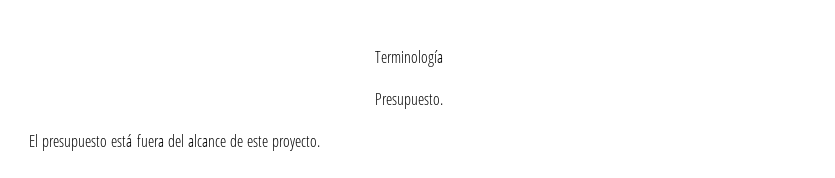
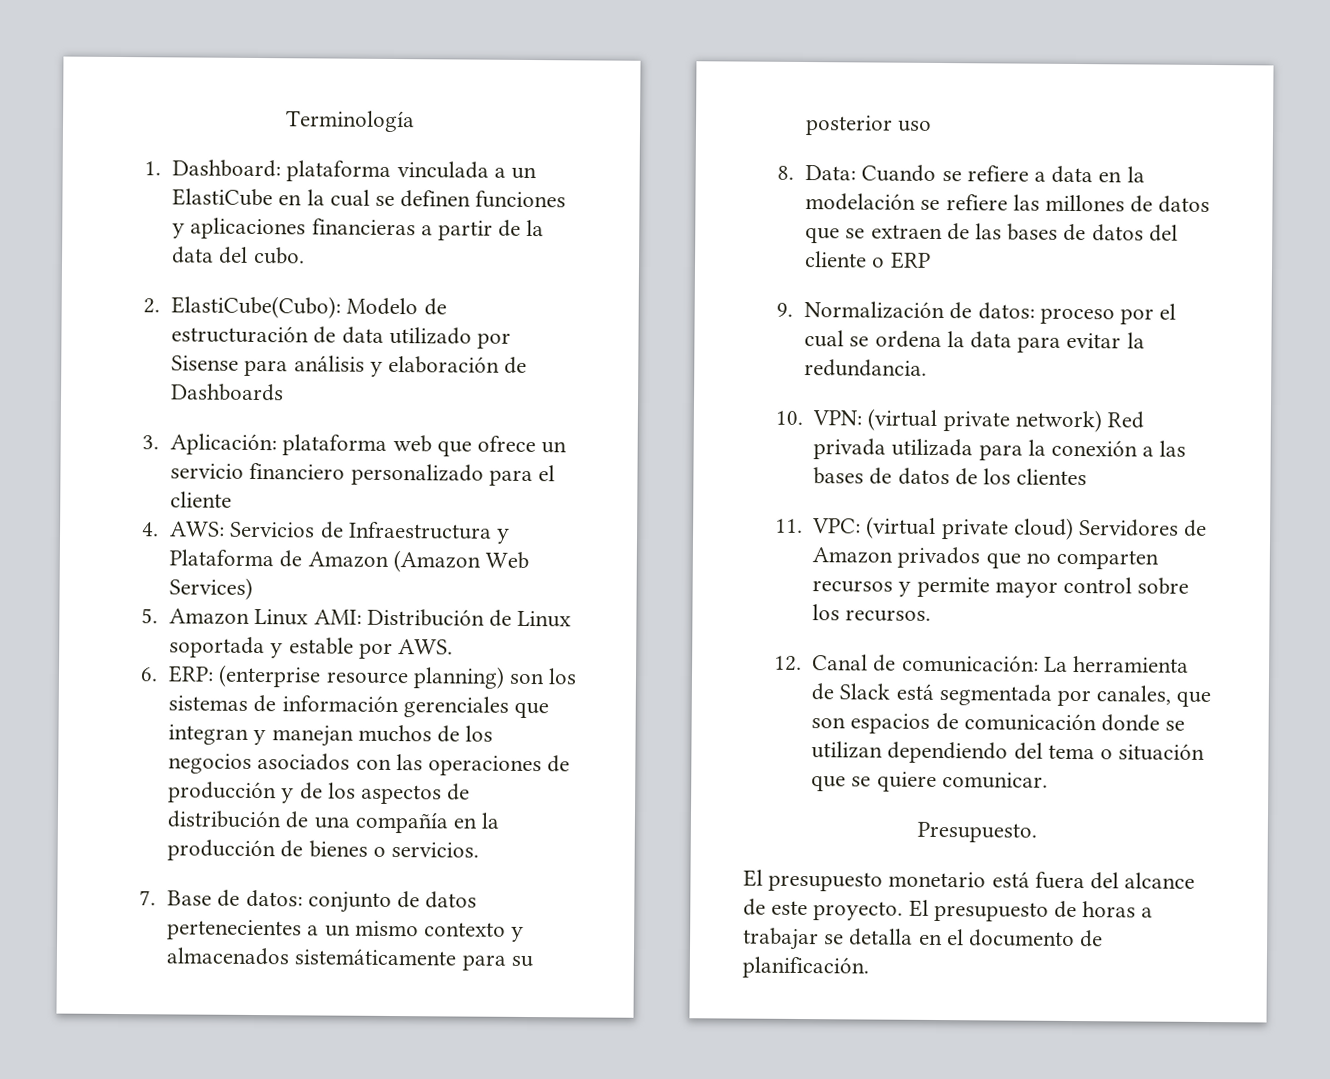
(443, 58) none -> [143,159,538,182] [172,188,567,209] [172,217,545,241] [172,246,305,265] [142,295,447,319] [171,325,512,349] [171,355,528,377] [171,383,285,402] [141,433,568,457] [170,462,556,487] [170,491,233,508] [141,521,511,544] [169,549,530,573] [169,577,254,600] [140,608,572,628] [169,636,454,660] [139,664,578,689] [168,694,550,719] [168,724,494,747] [168,753,571,777] [168,781,471,805] [167,810,500,834] [167,839,480,862] [138,889,478,914] [167,919,525,942] [166,947,533,971] [805,115,933,136] [776,164,1145,184] [805,193,1211,213] [805,223,1178,244] [805,251,931,269] [775,301,1177,325] [804,330,1145,353] [804,359,928,377] [774,408,1144,433] [813,438,1187,461] [813,467,1088,486] [774,516,1208,540] [812,546,1159,570] [812,576,1190,598] [812,604,932,622] [773,654,1189,673] [811,683,1212,708] [811,712,1186,734] [811,741,1206,764] [811,771,1048,792] // 1. Dashboard: plataforma vinculada a un ElastiCube en la cual se definen funciones y aplicaciones financieras a partir de la data del cubo. // 2. ElastiCube(Cubo): Modelo de estructuración de data utilizado por Sisense para análisis y elaboración de Dashboards // 3. Aplicación: plataforma web que ofrece un servicio financiero personalizado para el cliente // 4. AWS: Servicios de Infraestructura y Plataforma de Amazon (Amazon Web Services) // 5. Amazon Linux AMI: Distribución de Linux soportada y estable por AWS. // 6. ERP: (enterprise resource planning) son los sistemas de información gerenciales que integran y manejan muchos de los negocios asociados con las operaciones de producción y de los aspectos de distribución de una compañía en la producción de bienes o servicios. // 7. Base de datos: conjunto de datos pertenecientes a un mismo contexto y almacenados sistemáticamente para su posterior uso // 8. Data: Cuando se refiere a data en la modelación se refiere las millones de datos que se extraen de las bases de datos del cliente o ERP // 9. Normalización de datos: proceso por el cual se ordena la data para evitar la redundancia. // 10. VPN: (virtual private network) Red privada utilizada para la conexión a las bases de datos de los clientes // 11. VPC: (virtual private cloud) Servidores de Amazon privados que no comparten recursos y permite mayor control sobre los recursos. // 12. Canal de comunicación: La herramienta de Slack está segmentada por canales, que son espacios de comunicación donde se utilizan dependiendo del tema o situación que se quiere comunicar.
(108, 143) none -> [888,871,987,888] monetario
(321, 143) none -> [908,899,1154,922] [742,927,1104,951] [742,956,869,979] El presupuesto de horas a trabajar se detalla en el documento de planificación.

